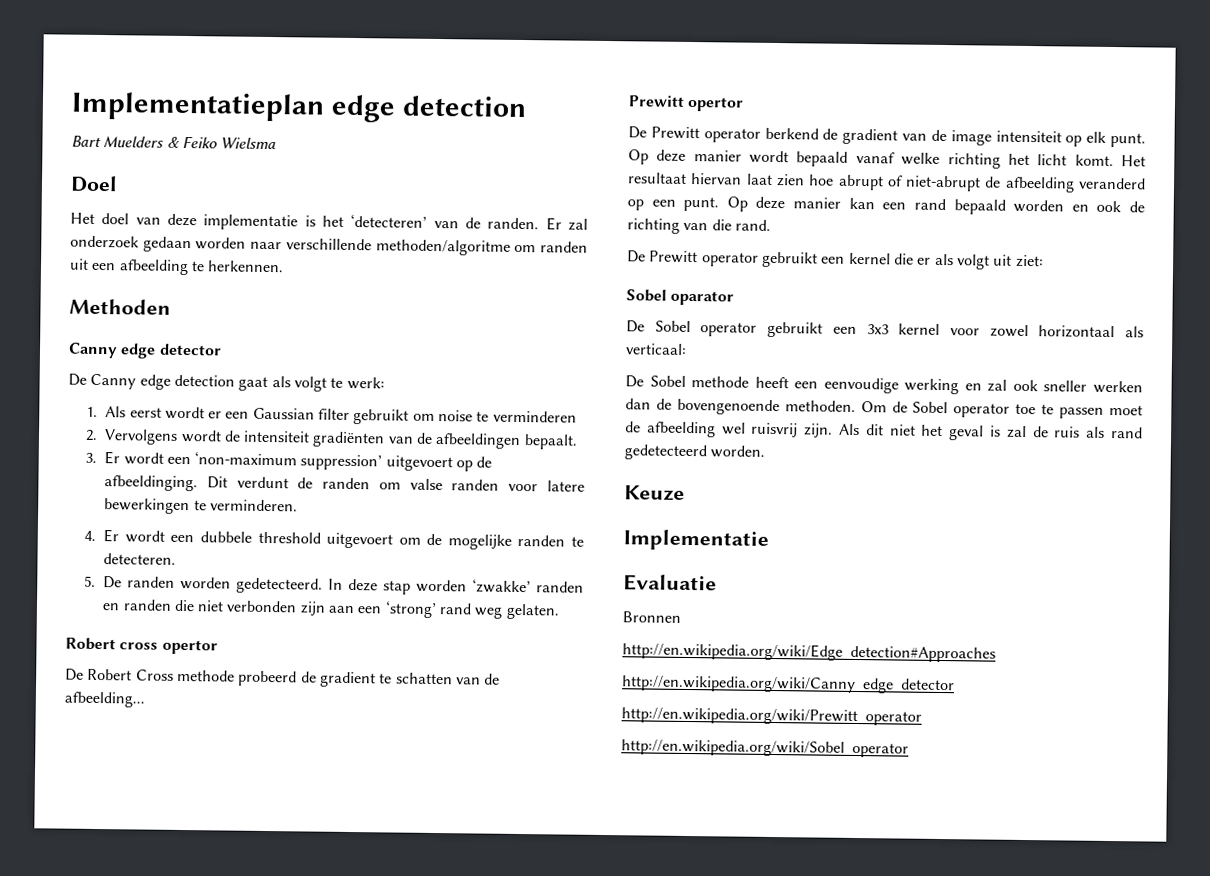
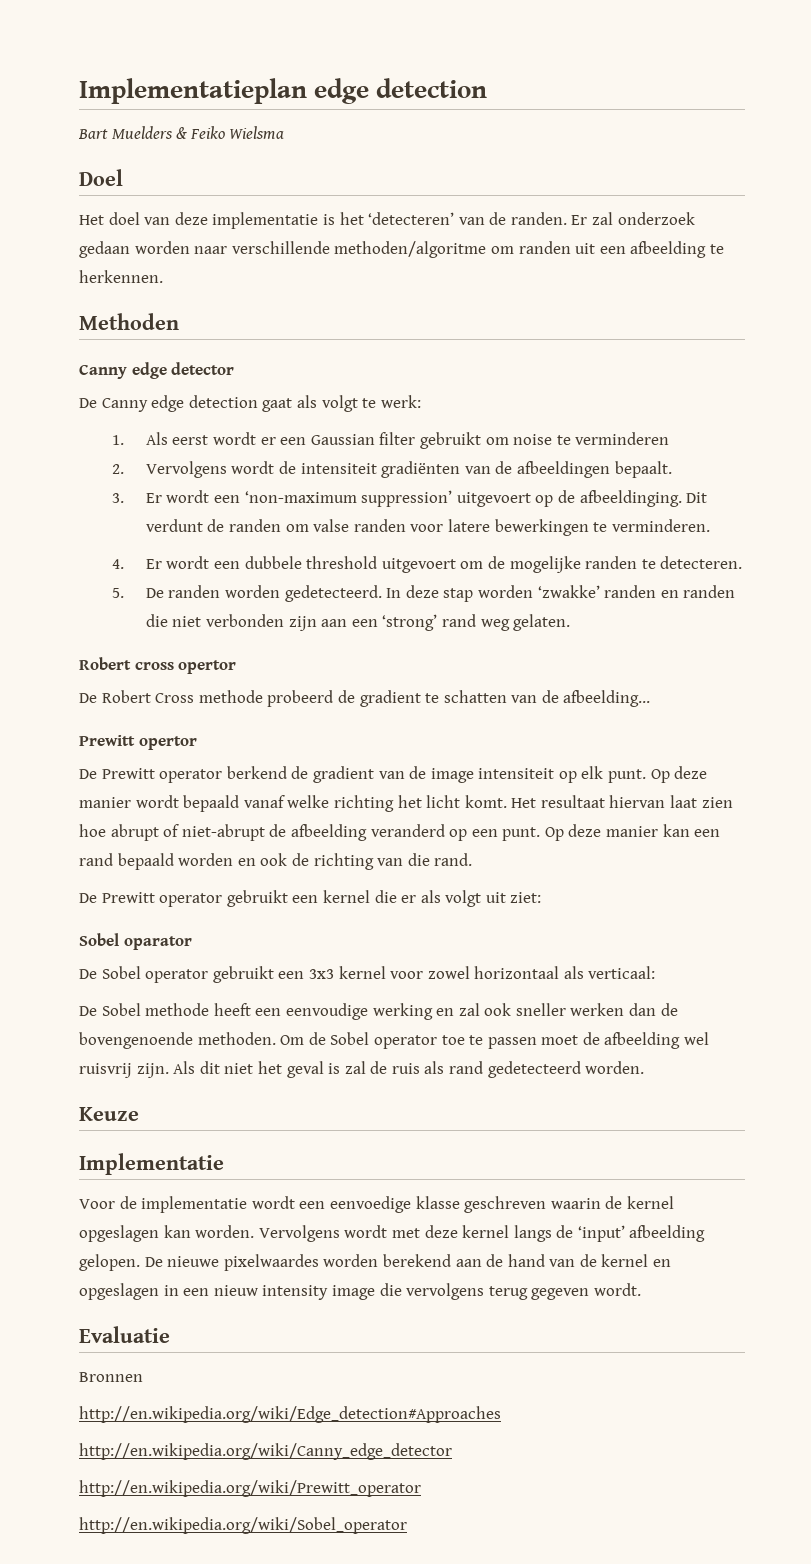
(769, 540) none -> [79,1196,674,1213] [79,1225,706,1242] [79,1254,672,1271] [79,1283,641,1300] // Voor de implementatie wordt een eenvoedige klasse geschreven waarin de kernel opgeslagen kan worden. Vervolgens wordt met deze kernel langs de ‘input’ afbeelding gelopen. De nieuwe pixelwaardes worden berekend aan de hand van de kernel en opgeslagen in een nieuw intensity image die vervolgens terug gegeven wordt.

